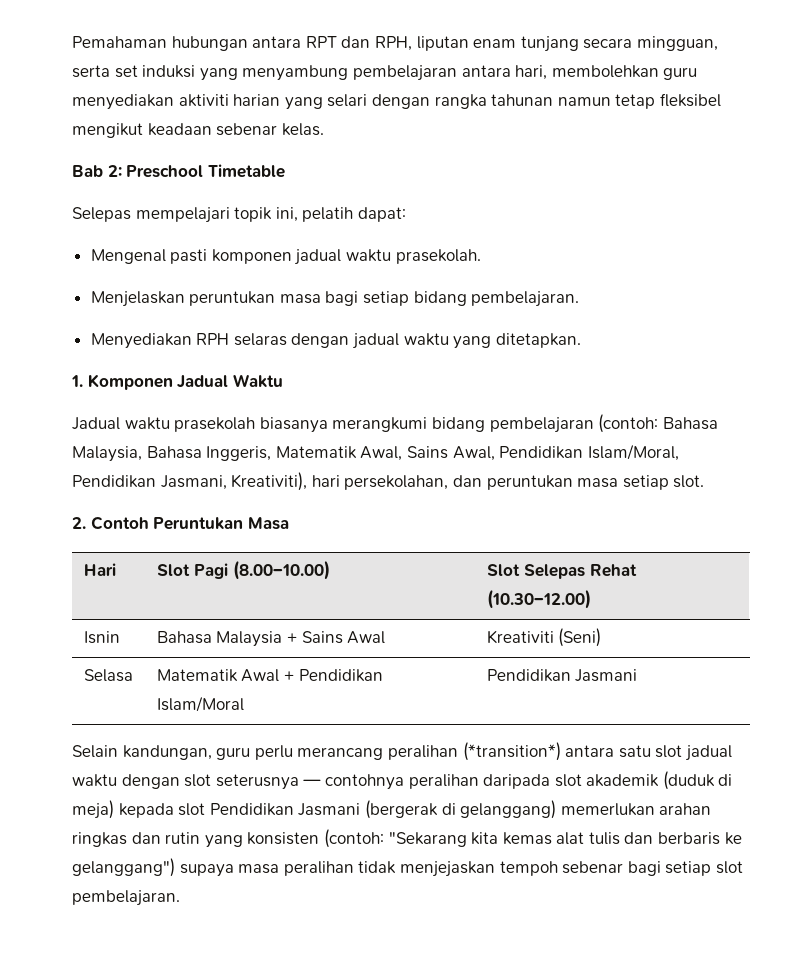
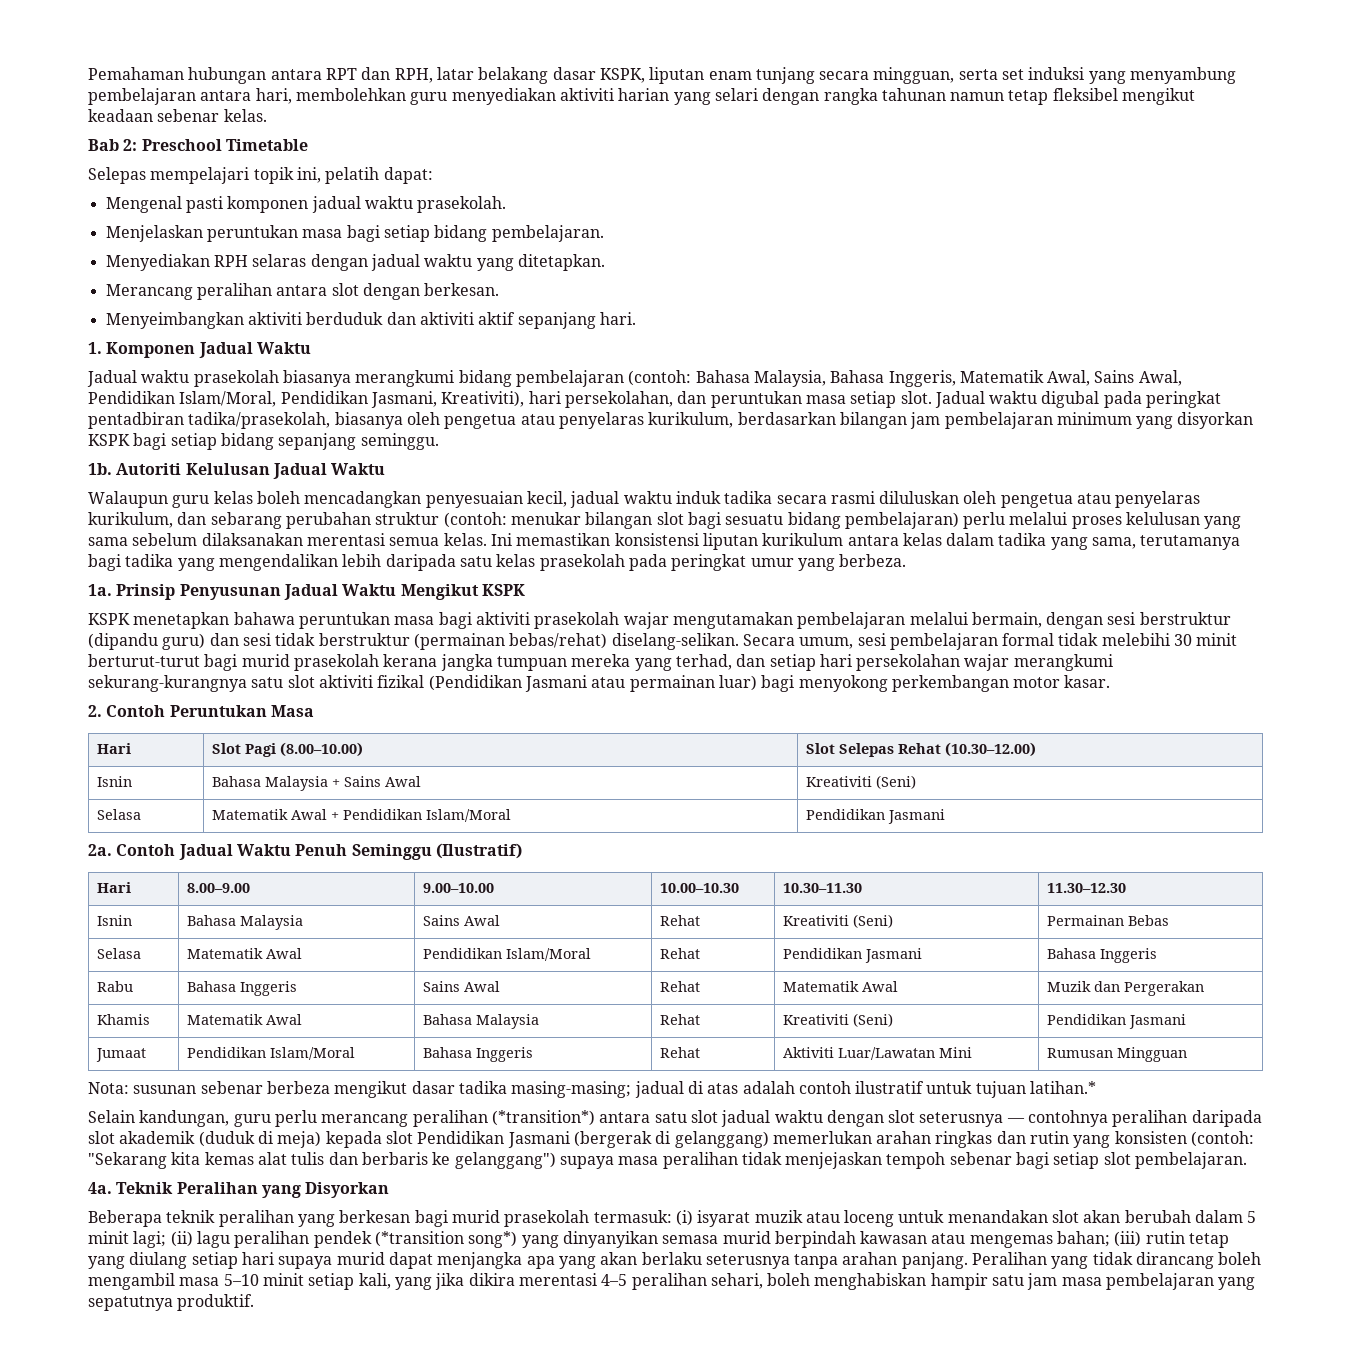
(412, 43) none -> [436,67,645,84] latar belakang dasar KSPK,
(581, 340) none -> [105,283,500,300] [105,312,636,329] // Merancang peralihan antara slot dengan berkesan. // Menyeimbangkan aktiviti berduduk dan aktiviti aktif sepanjang hari.
(705, 481) none -> [934,391,1222,408] [88,412,1254,429] [88,433,439,450] [88,463,386,479] [88,491,1201,508] [88,512,1242,529] [88,533,1241,550] [88,554,907,571] [88,584,525,600] [88,612,1231,629] [88,633,1238,650] [88,654,1113,671] [88,675,1111,692] Jadual waktu digubal pada peringkat pentadbiran tadika/prasekolah, biasanya oleh pengetua atau penyelaras kurikulum, berdasarkan bilangan jam pembelajaran minimum yang disyorkan KSPK bagi setiap bidang sepanjang seminggu. // 1b. Autoriti Kelulusan Jadual Waktu // Walaupun guru kelas boleh mencadangkan penyesuaian kecil, jadual waktu induk tadika secara rasmi diluluskan oleh pengetua atau penyelaras kurikulum, dan sebarang perubahan struktur (contoh: menukar bilangan slot bagi sesuatu bidang pembelajaran) perlu melalui proses kelulusan yang sama sebelum dilaksanakan merentasi semua kelas. Ini memastikan konsistensi liputan kurikulum antara kelas dalam tadika yang sama, terutamanya bagi tadika yang mengendalikan lebih daripada satu kelas prasekolah pada peringkat umur yang berbeza. // 1a. Prinsip Penyusunan Jadual Waktu Mengikut KSPK // KSPK menetapkan bahawa peruntukan masa bagi aktiviti prasekolah wajar mengutamakan pembelajaran melalui bermain, dengan sesi berstruktur (dipandu guru) dan sesi tidak berstruktur (permainan bebas/rehat) diselang-selikan. Secara umum, sesi pembelajaran formal tidak melebihi 30 minit berturut-turut bagi murid prasekolah kerana jangka tumpuan mereka yang terhad, dan setiap hari persekolahan wajar merangkumi sekurang-kurangnya satu slot aktiviti fizikal (Pendidikan Jasmani atau permainan luar) bagi menyokong perkembangan motor kasar.
(638, 675) none -> [88,843,522,860] [96,882,131,893] [186,883,250,893] [422,883,494,893] [659,883,739,893] [782,883,862,893] [1046,883,1126,893] [96,915,132,926] [186,915,303,930] [422,915,500,926] [659,915,700,926] [782,914,893,928] [1046,915,1169,926] [96,948,141,959] [186,948,302,959] [422,948,591,961] [659,948,700,959] [782,948,922,963] [1046,948,1157,963] [96,981,133,992] [186,981,297,996] [422,981,500,992] [659,981,700,992] [782,981,898,992] [1046,981,1204,996] [96,1014,150,1025] [186,1014,302,1025] [422,1014,539,1029] [659,1014,700,1025] [782,1013,893,1027] [1046,1014,1186,1029] [95,1048,146,1062] [186,1047,355,1060] [422,1047,533,1062] [659,1047,700,1058] [782,1047,972,1060] [1046,1047,1187,1062] [88,1081,1097,1098] // 2a. Contoh Jadual Waktu Penuh Seminggu (Ilustratif) // Hari | 8.00–9.00 | 9.00–10.00 | 10.00–10.30 | 10.30–11.30 | 11.30–12.30 // Isnin | Bahasa Malaysia | Sains Awal | Rehat | Kreativiti (Seni) | Permainan Bebas // Selasa | Matematik Awal | Pendidikan Islam/Moral | Rehat | Pendidikan Jasmani | Bahasa Inggeris // Rabu | Bahasa Inggeris | Sains Awal | Rehat | Matematik Awal | Muzik dan Pergerakan // Khamis | Matematik Awal | Bahasa Malaysia | Rehat | Kreativiti (Seni) | Pendidikan Jasmani // Jumaat | Pendidikan Islam/Moral | Bahasa Inggeris | Rehat | Aktiviti Luar/Lawatan Mini | Rumusan Mingguan // Nota: susunan sebenar berbeza mengikut dasar tadika masing-masing; jadual di atas adalah contoh ilustratif untuk tujuan latihan.*
(180, 898) none -> [88,1182,390,1198] [88,1210,1257,1227] [88,1231,1230,1248] [88,1252,1262,1269] [88,1273,1256,1290] [88,1294,255,1311] // 4a. Teknik Peralihan yang Disyorkan // Beberapa teknik peralihan yang berkesan bagi murid prasekolah termasuk: (i) isyarat muzik atau loceng untuk menandakan slot akan berubah dalam 5 minit lagi; (ii) lagu peralihan pendek (*transition song*) yang dinyanyikan semasa murid berpindah kawasan atau mengemas bahan; (iii) rutin tetap yang diulang setiap hari supaya murid dapat menjangka apa yang akan berlaku seterusnya tanpa arahan panjang. Peralihan yang tidak dirancang boleh mengambil masa 5–10 minit setiap kali, yang jika dikira merentasi 4–5 peralihan sehari, boleh menghabiskan hampir satu jam masa pembelajaran yang sepatutnya produktif.

